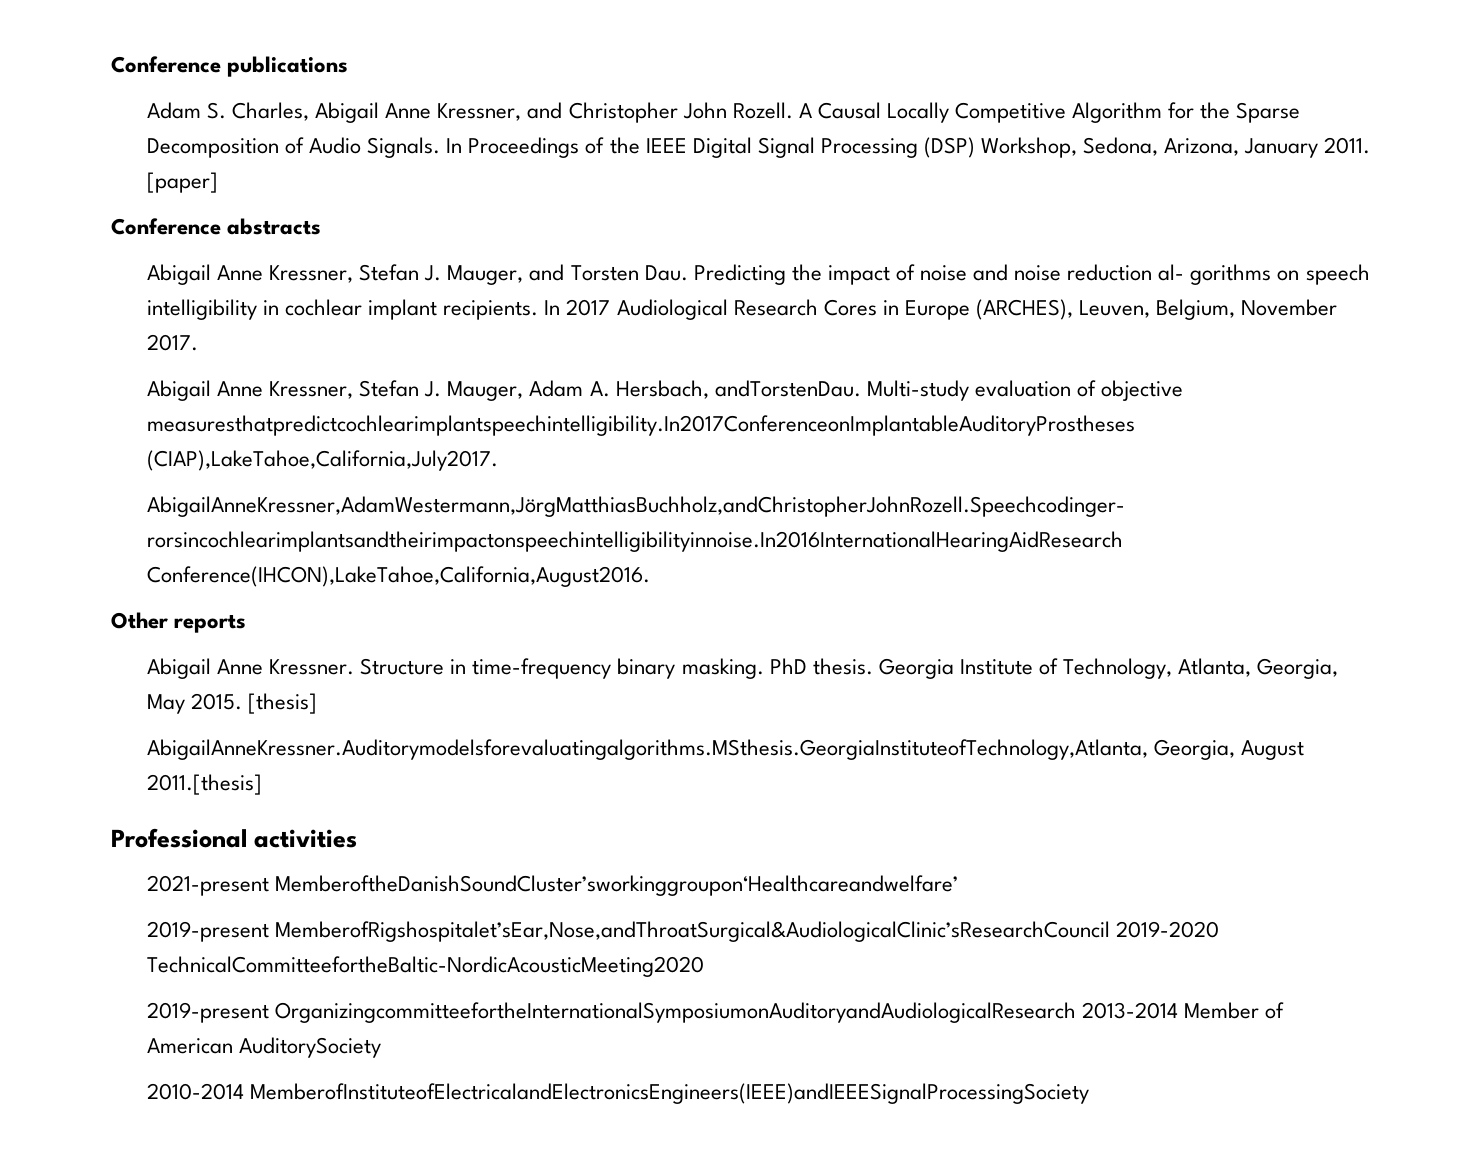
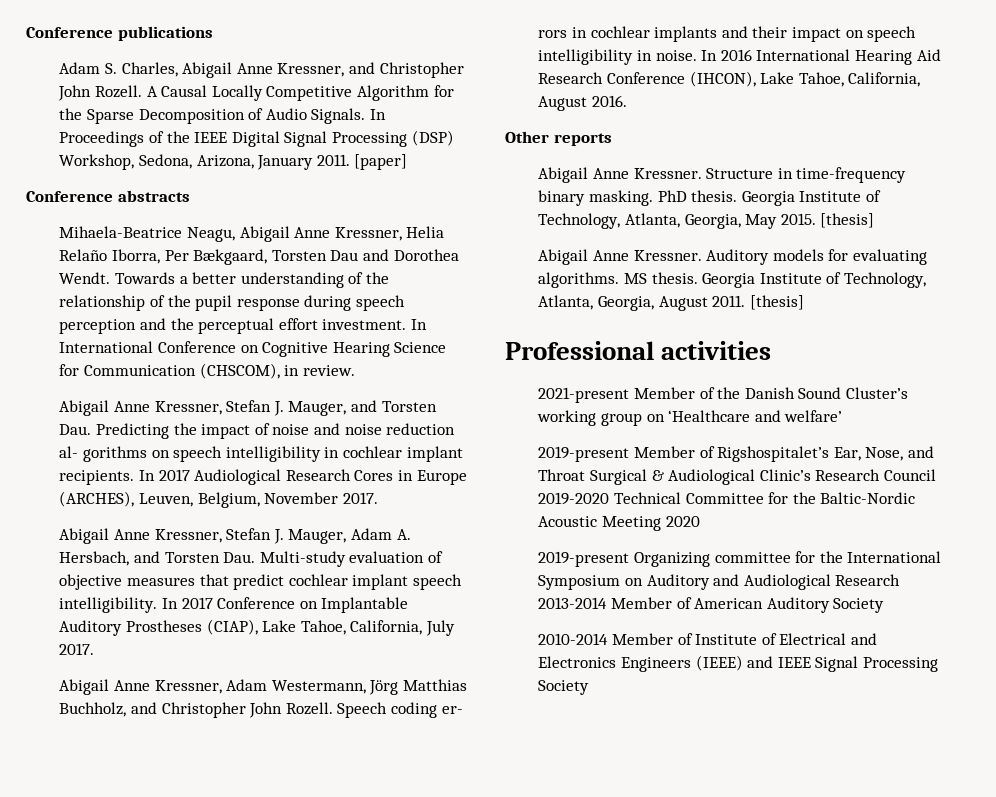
(322, 226) none -> [59,226,445,242] [59,249,459,265] [59,272,389,288] [59,295,405,311] [59,318,427,334] [59,341,447,357] [59,363,355,379] // Mihaela-Beatrice Neagu, Abigail Anne Kressner, Helia Relaño Iborra, Per Bækgaard, Torsten Dau and Dorothea Wendt. Towards a better understanding of the relationship of the pupil response during speech perception and the perceptual effort investment. In International Conference on Cognitive Hearing Science for Communication (CHSCOM), in review.
[714,380,861,397] andTorstenDau. -> [133,551,256,563] and Torsten Dau.
[147,415,1136,436] [147,450,499,471] [147,496,1126,517] [147,531,1124,552] [147,566,651,587] measuresthatpredictcochlearimplantspeechintelligibility.In2017ConferenceonImplantableAuditoryProstheses (CIAP),LakeTahoe,California,July2017. // AbigailAnneKressner,AdamWestermann,JörgMatthiasBuchholz,andChristopherJohnRozell.Speechcodinger- rorsincochlearimplantsandtheirimpactonspeechintelligibilityinnoise.In2016InternationalHearingAidResearch Conference(IHCON),LakeTahoe,California,August2016. -> [126,574,462,590] [59,597,409,613] [59,619,455,636] [59,643,95,655] [59,679,467,695] [59,702,463,718] [538,26,917,42] [538,49,941,65] [538,71,921,87] [538,95,627,111] measures that predict cochlear implant speech intelligibility. In 2017 Conference on Implantable Auditory Prostheses (CIAP), Lake Tahoe, California, July 2017. // Abigail Anne Kressner, Adam Westermann, Jörg Matthias Buchholz, and Christopher John Rozell. Speech coding er- rors in cochlear implants and their impact on speech intelligibility in noise. In 2016 International Hearing Aid Research Conference (IHCON), Lake Tahoe, California, August 2016.
[147,739,1305,760] [147,774,263,795] [111,828,358,848] [147,875,959,896] [147,921,1220,942] [147,956,705,977] [147,1002,1077,1023] AbigailAnneKressner.Auditorymodelsforevaluatingalgorithms.MSthesis.GeorgiaInstituteofTechnology,Atlanta, Georgia, August 2011.[thesis] // Professional activities // 2021-present MemberoftheDanishSoundCluster’sworkinggroupon‘Healthcareandwelfare’ // 2019-present MemberofRigshospitalet’sEar,Nose,andThroatSurgical&AudiologicalClinic’sResearchCouncil 2019-2020 TechnicalCommitteefortheBaltic-NordicAcousticMeeting2020 // 2019-present OrganizingcommitteefortheInternationalSymposiumonAuditoryandAudiologicalResearch -> [538,249,927,265] [538,272,926,288] [538,295,804,311] [505,341,772,360] [538,387,908,403] [537,410,843,426] [538,446,934,462] [538,469,936,485] [538,492,916,505] [538,516,700,531] [538,551,942,567] [538,574,901,590] Abigail Anne Kressner. Auditory models for evaluating algorithms. MS thesis. Georgia Institute of Technology, Atlanta, Georgia, August 2011. [thesis] // Professional activities // 2021-present Member of the Danish Sound Cluster’s working group on ‘Healthcare and welfare’ // 2019-present Member of Rigshospitalet’s Ear, Nose, and Throat Surgical & Audiological Clinic’s Research Council 2019-2020 Technical Committee for the Baltic-Nordic Acoustic Meeting 2020 // 2019-present Organizing committee for the International Symposium on Auditory and Audiological Research
[239,1037,382,1058] AuditorySociety -> [766,597,885,613] Auditory Society
[250,1083,1090,1104] MemberofInstituteofElectricalandElectronicsEngineers(IEEE)andIEEESignalProcessingSociety -> [611,633,877,645] [538,655,938,672] [538,680,590,695] Member of Institute of Electrical and Electronics Engineers (IEEE) and IEEE Signal Processing Society

